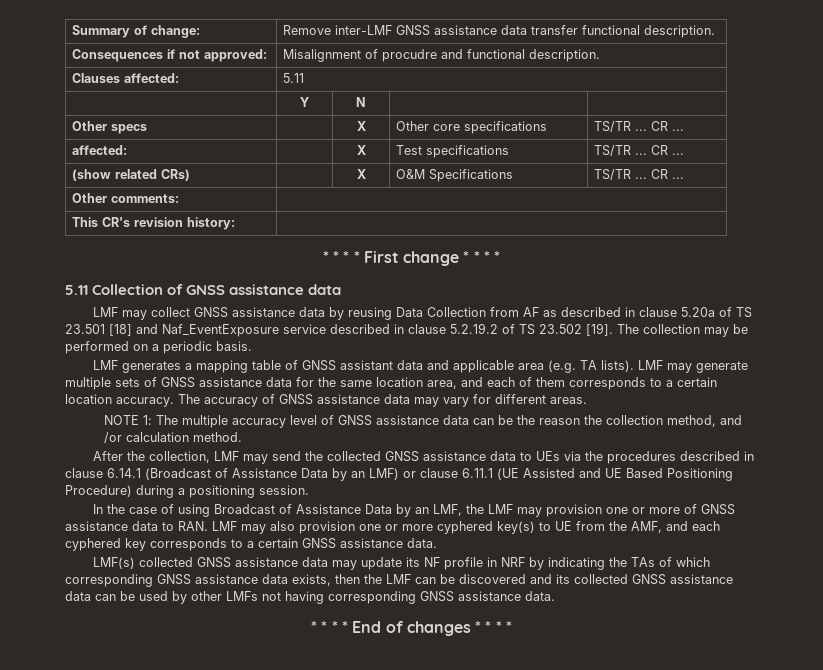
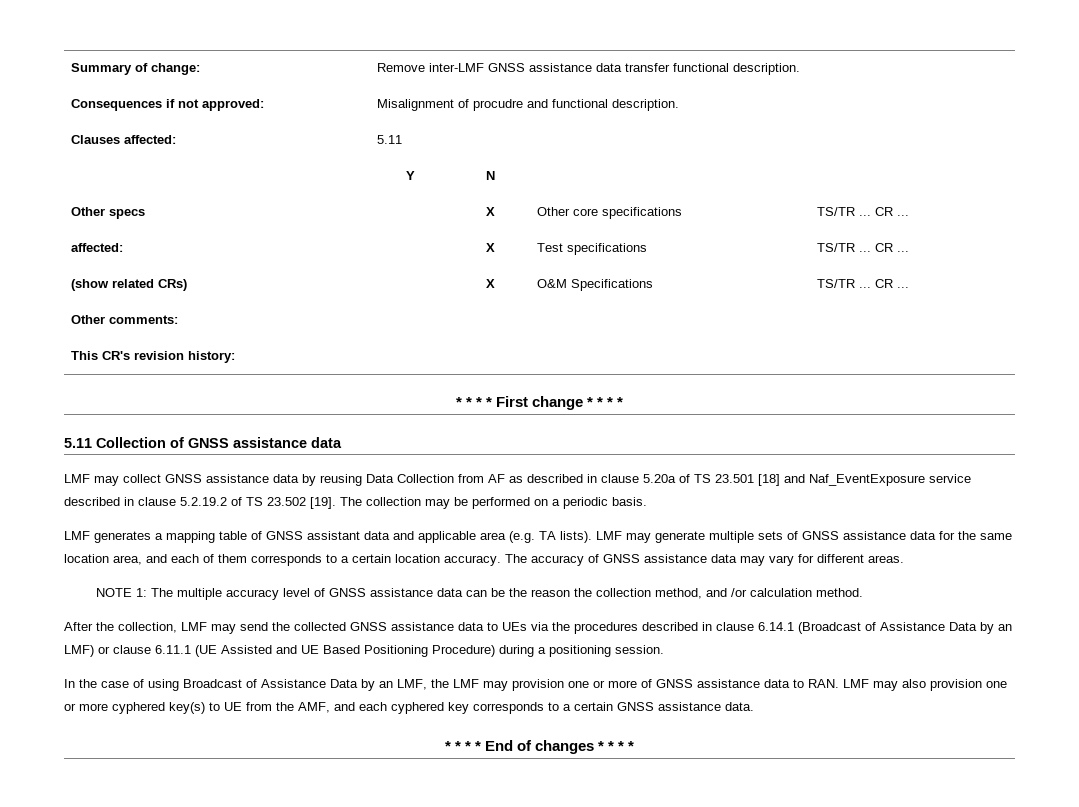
[92,557,710,570] [65,574,733,587] [65,591,555,604] // LMF(s) collected GNSS assistance data may update its NF profile in NRF by indicating the TAs of which corresponding GNSS assistance data exists, then the LMF can be discovered and its collected GNSS assistance data can be used by other LMFs not having corresponding GNSS assistance data. -> (754, 706) none

